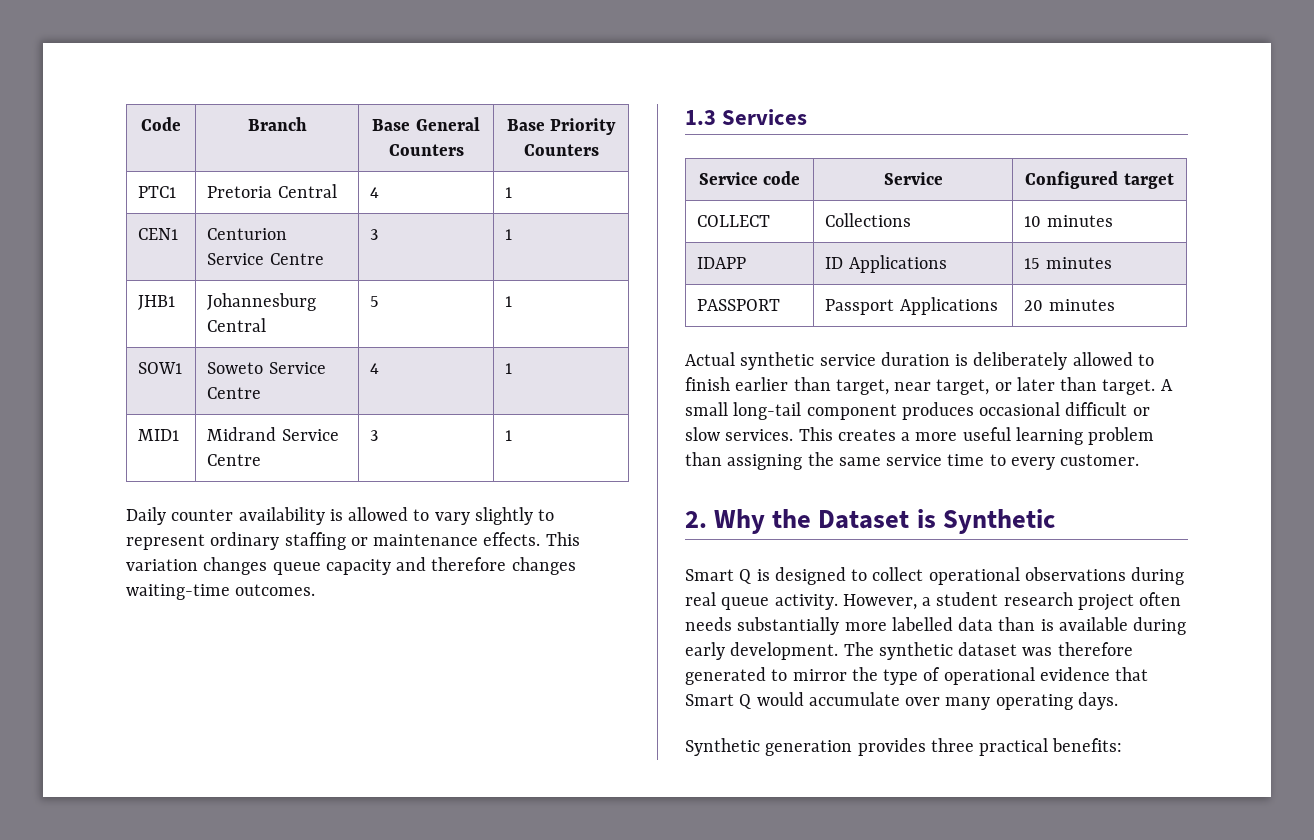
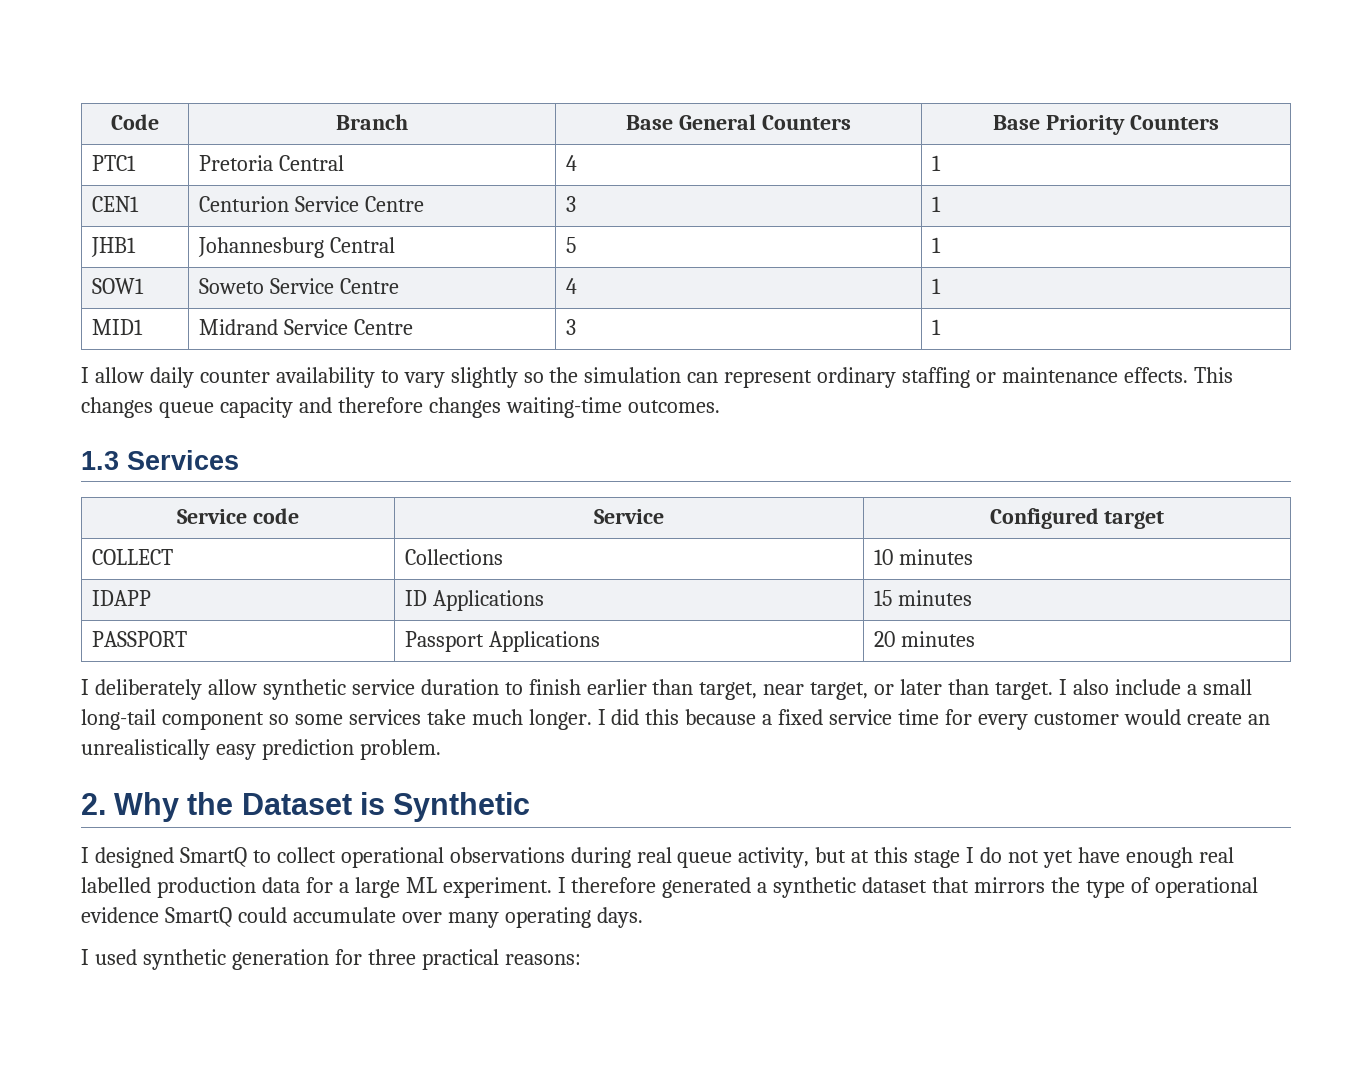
[126,507,555,525] Daily counter availability is allowed to vary slightly to -> [81,367,719,388] I allow daily counter availability to vary slightly so the simulation can
[126,559,198,571] variation -> (1233, 375) none
[685,352,1133,370] Actual synthetic service duration is deliberately allowed -> [81,679,499,700] I deliberately allow synthetic service duration
[1160,379,1173,391] [685,402,1150,420] [685,427,1155,445] [685,452,1140,470] A small long-tail component produces occasional difficult or slow services. This creates a more useful learning problem than assigning the same service time to every customer. -> [1058,679,1252,695] [81,709,1270,730] [81,739,441,760] I also include a small long-tail component so some services take much longer. I did this because a fixed service time for every customer would create an unrealistically easy prediction problem.
[685,567,846,585] Smart Q is designed -> [81,847,247,868] I designed SmartQ
[774,592,1182,611] [685,617,1187,635] [685,642,1133,660] [685,667,847,685] activity. However, a student research project often needs substantially more labelled data than is available during early development. The synthetic dataset was therefore generated to mirror -> [738,847,1234,868] [81,877,1046,898] activity, but at this stage I do not yet have enough real labelled production data for a large ML experiment. I therefore generated a synthetic dataset that mirrors
[1115,667,1149,681] [685,692,804,709] that Smart Q would -> [164,907,287,927] SmartQ could
[685,738,926,756] Synthetic generation provides -> [81,949,362,970] I used synthetic generation for
[1052,738,1123,752] benefits: -> [504,954,581,965] reasons:

